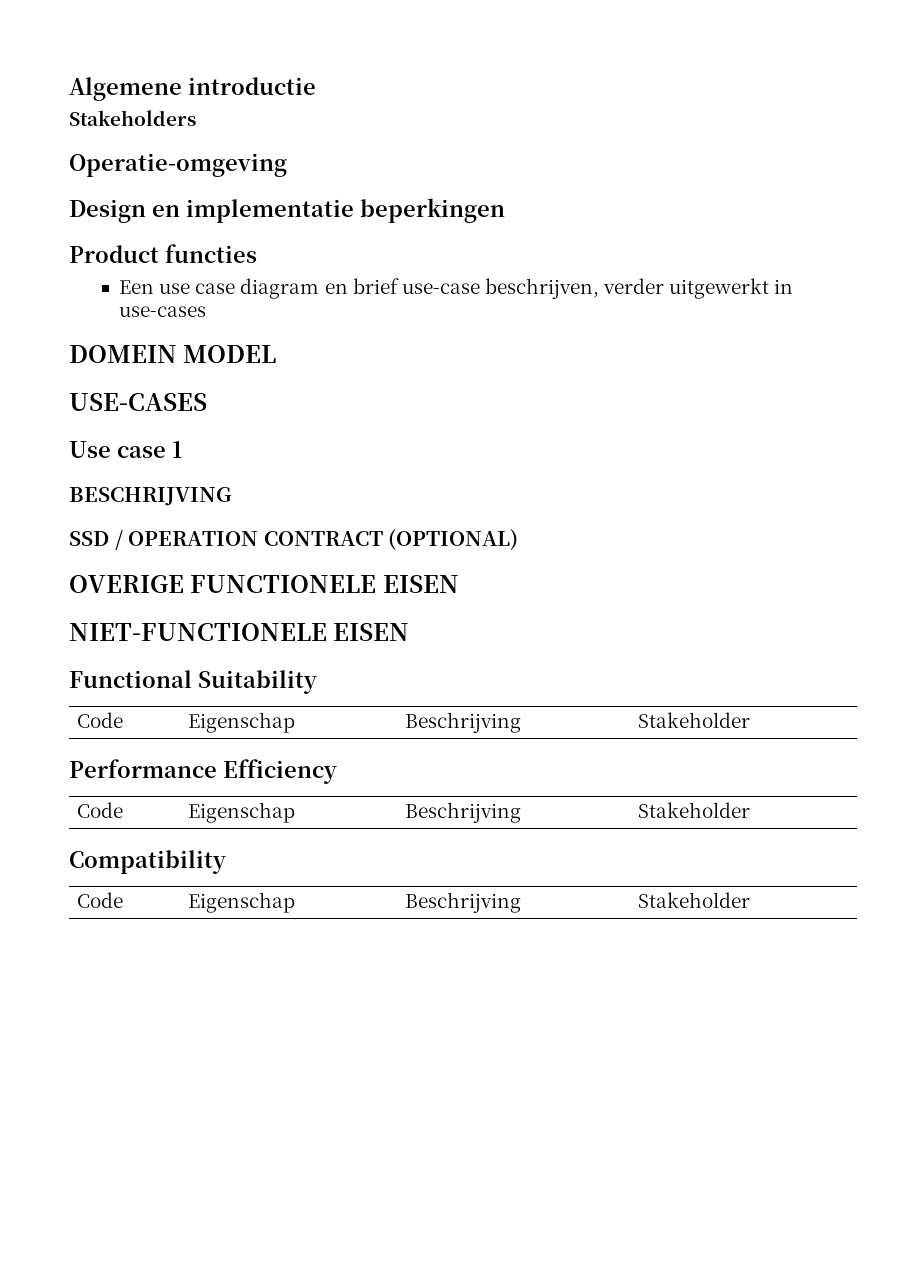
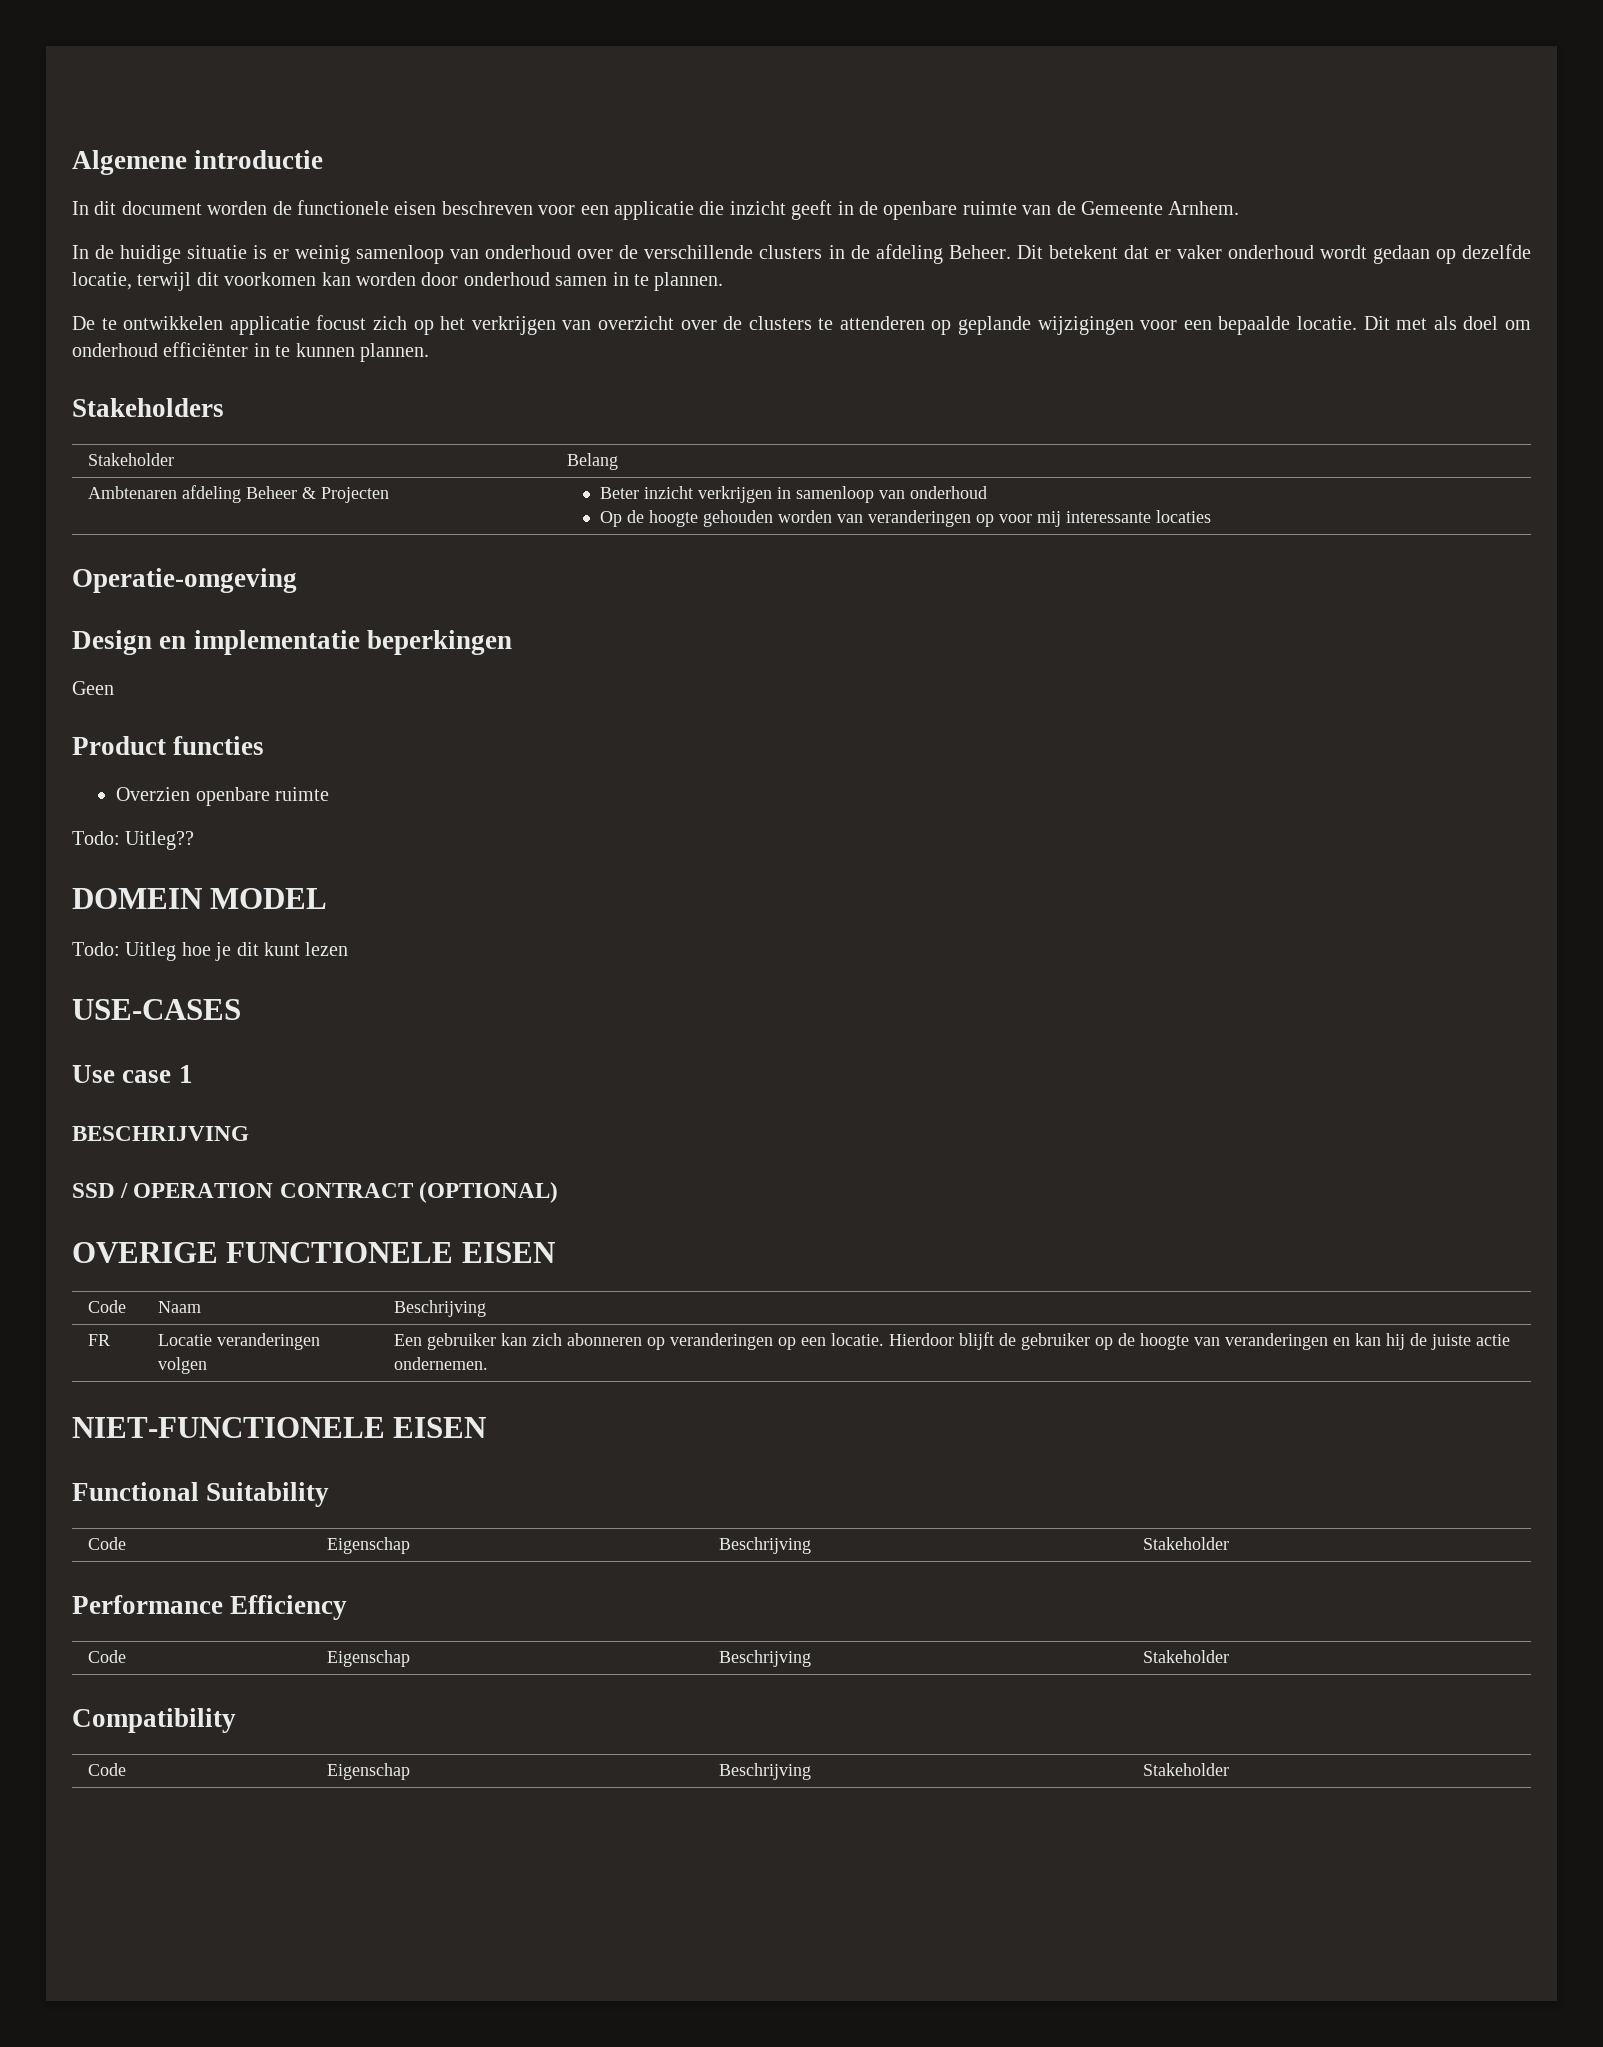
[69,110,196,126] Stakeholders -> [72,200,1240,220] [72,244,1531,264] [72,272,724,291] [72,315,1532,335] [72,342,429,362] [72,398,224,417] [87,453,174,466] [566,453,618,470] [87,485,389,503] [599,486,987,503] [599,510,1211,527] In dit document worden de functionele eisen beschreven voor een applicatie die inzicht geeft in de openbare ruimte van de Gemeente Arnhem. // In de huidige situatie is er weinig samenloop van onderhoud over de verschillende clusters in de afdeling Beheer. Dit betekent dat er vaker onderhoud wordt gedaan op dezelfde locatie, terwijl dit voorkomen kan worden door onderhoud samen in te plannen. // De te ontwikkelen applicatie focust zich op het verkrijgen van overzicht over de clusters te attenderen op geplande wijzigingen voor een bepaalde locatie. Dit met als doel om onderhoud efficiënter in te kunnen plannen. // Stakeholders // Stakeholder | Belang // Ambtenaren afdeling Beheer & Projecten | Beter inzicht verkrijgen in samenloop van onderhoud // Op de hoogte gehouden worden van veranderingen op voor mij interessante locaties
(505, 210) none -> [72,681,114,695] // Geen
[118,278,794,299] [118,306,206,317] [69,345,277,363] Een use case diagram en brief use-case beschrijven, verder uitgewerkt in use-cases // DOMEIN MODEL -> [116,787,329,806] [72,831,195,850] [72,888,328,909] [72,942,349,961] Overzien openbare ruimte // Todo: Uitleg?? // DOMEIN MODEL // Todo: Uitleg hoe je dit kunt lezen
(459, 584) none -> [87,1300,126,1313] [157,1301,201,1313] [393,1300,486,1317] [87,1334,110,1346] [157,1333,320,1350] [157,1357,207,1374] [393,1332,1510,1350] [393,1357,488,1370] // Code | Naam | Beschrijving // FR | Locatie veranderingen volgen | Een gebruiker kan zich abonneren op veranderingen op een locatie. Hierdoor blijft de gebruiker op de hoogte van veranderingen en kan hij de juiste actie ondernemen.

